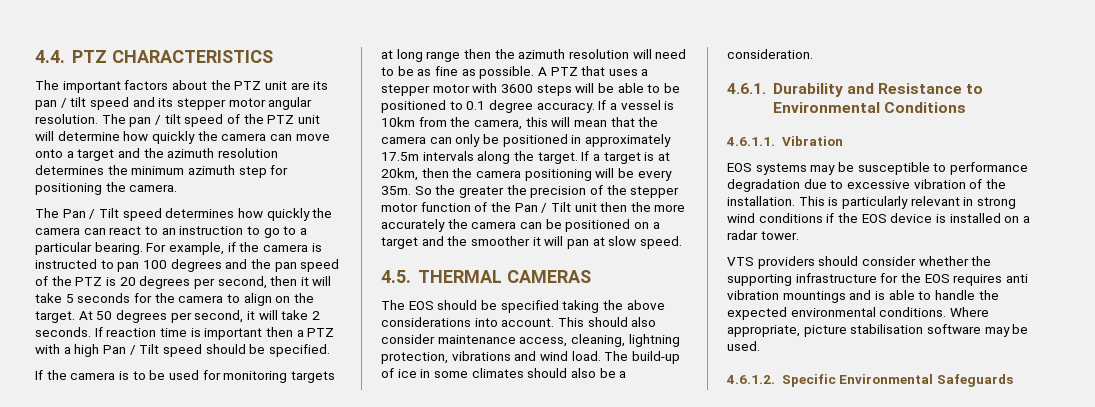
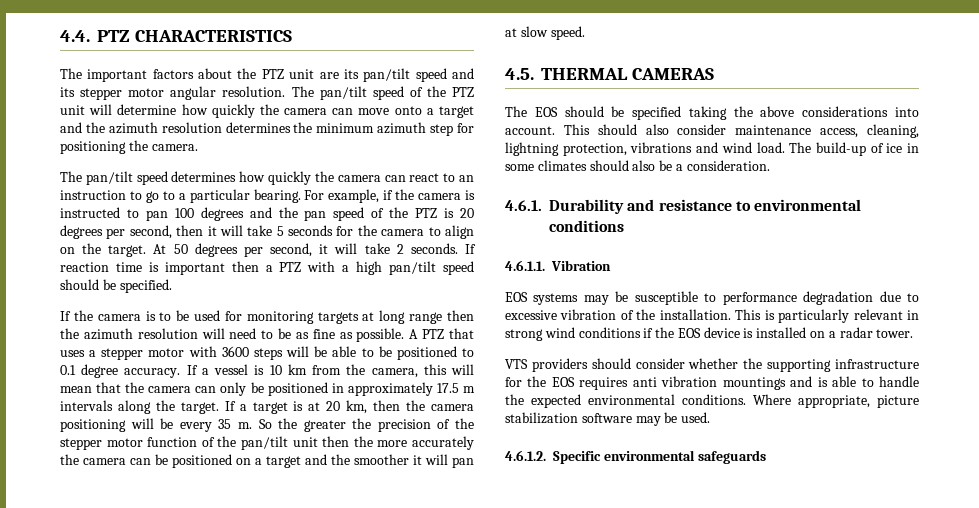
[35,97,87,110] pan / tilt -> [363,68,411,82] pan/tilt
[129,114,181,127] pan / tilt -> [319,86,367,100] pan/tilt
[62,208,119,219] Pan / Tilt -> [85,171,133,185] pan/tilt
[102,344,160,355] Pan / Tilt -> [389,261,437,275] pan/tilt
[381,117,415,127] 10km -> [269,364,307,375] 10 km
[381,152,419,161] 17.5m -> [436,383,475,393] 17.5 m
[381,168,418,181] 20km, -> [326,400,368,414] 20 km,
[381,186,411,195] 35m. -> [218,419,252,429] 35 m.
[514,202,571,213] Pan / Tilt -> [240,436,288,450] pan/tilt
[878,83,984,94] [772,102,966,113] Resistance to Environmental Conditions -> [658,199,862,211] [549,220,624,232] resistance to environmental conditions
[850,324,924,334] stabilisation -> [505,412,578,424] stabilization
[839,374,1014,387] Environmental Safeguards -> [603,450,766,464] environmental safeguards

